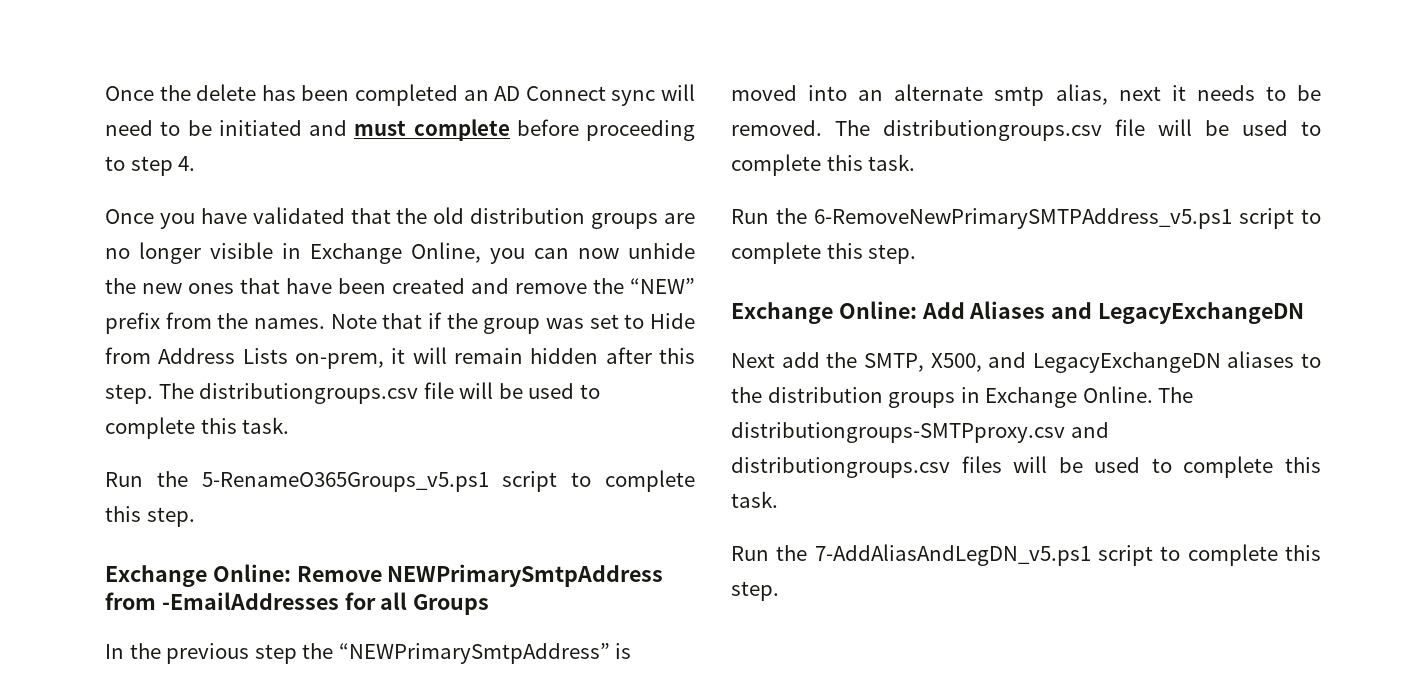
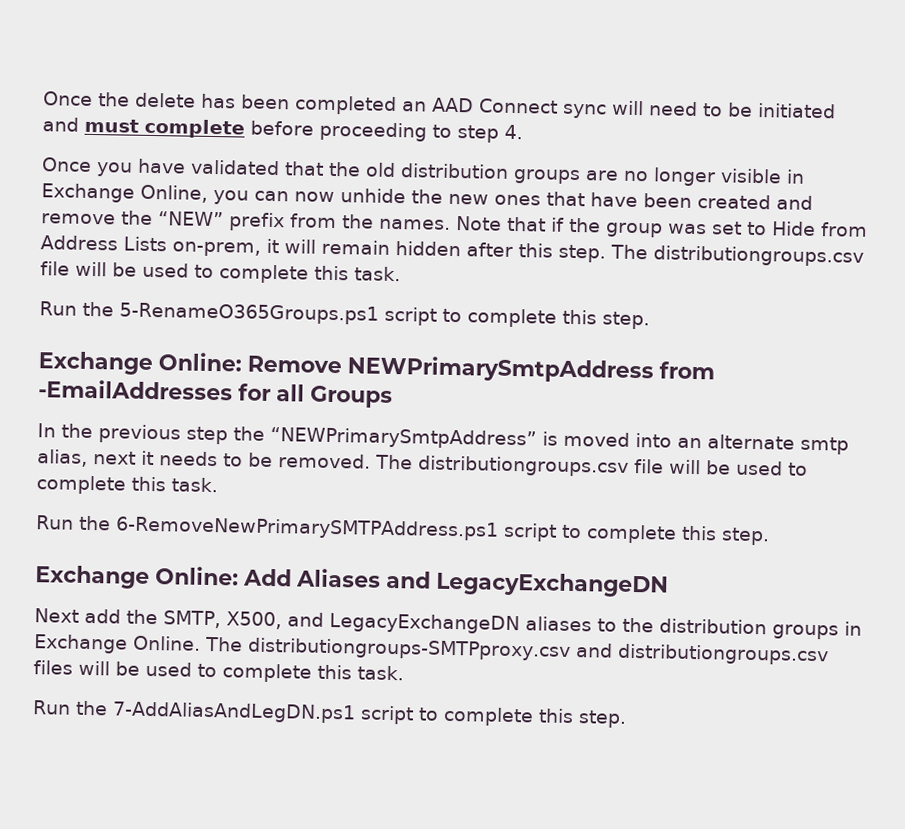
[494,86,521,101] AD -> [432,97,474,113] AAD
[201,472,489,492] 5-RenameO365Groups_v5.ps1 -> [118,302,379,325] 5-RenameO365Groups.ps1
[814,208,1232,229] 6-RemoveNewPrimarySMTPAddress_v5.ps1 -> [114,516,499,541] 6-RemoveNewPrimarySMTPAddress.ps1
[814,544,1091,566] 7-AddAliasAndLegDN_v5.ps1 -> [111,701,356,724] 7-AddAliasAndLegDN.ps1

